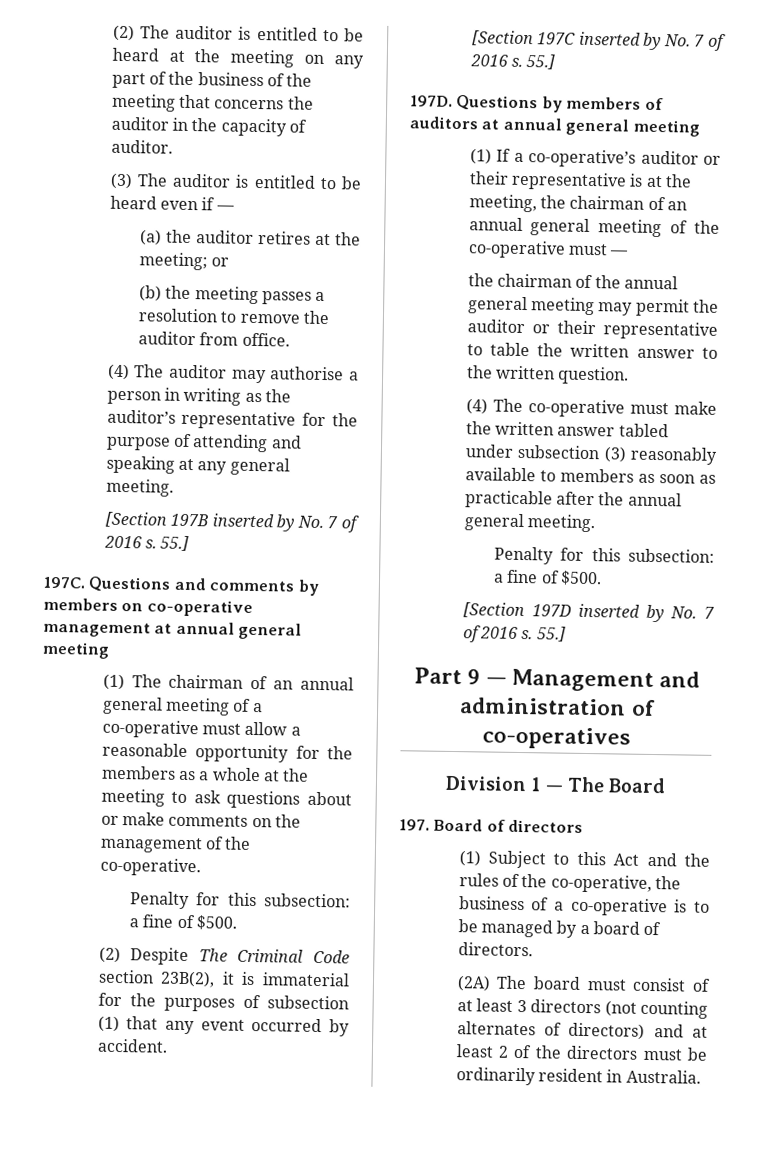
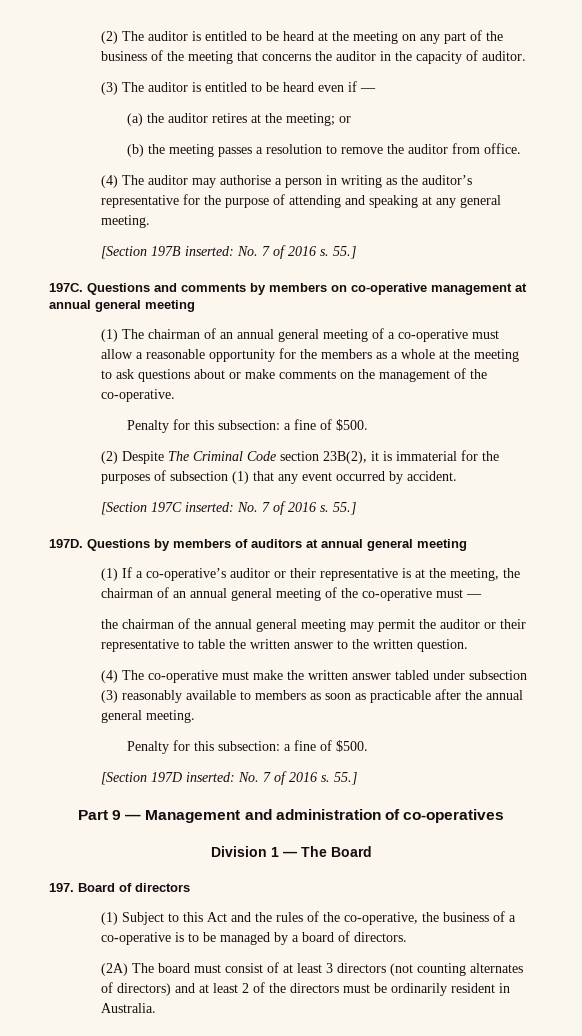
[211,513,295,532] inserted by -> [185,246,235,256] inserted:
[578,31,662,51] inserted by -> [185,502,235,512] inserted:
[578,603,665,623] inserted by -> [186,772,236,782] inserted:

